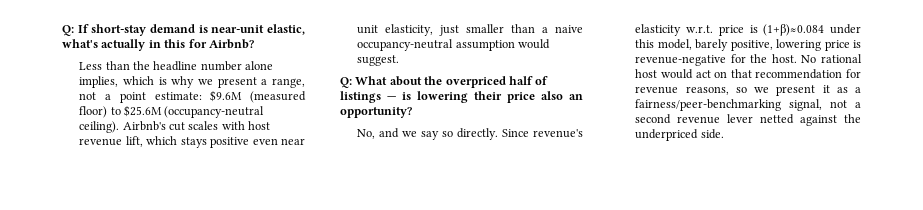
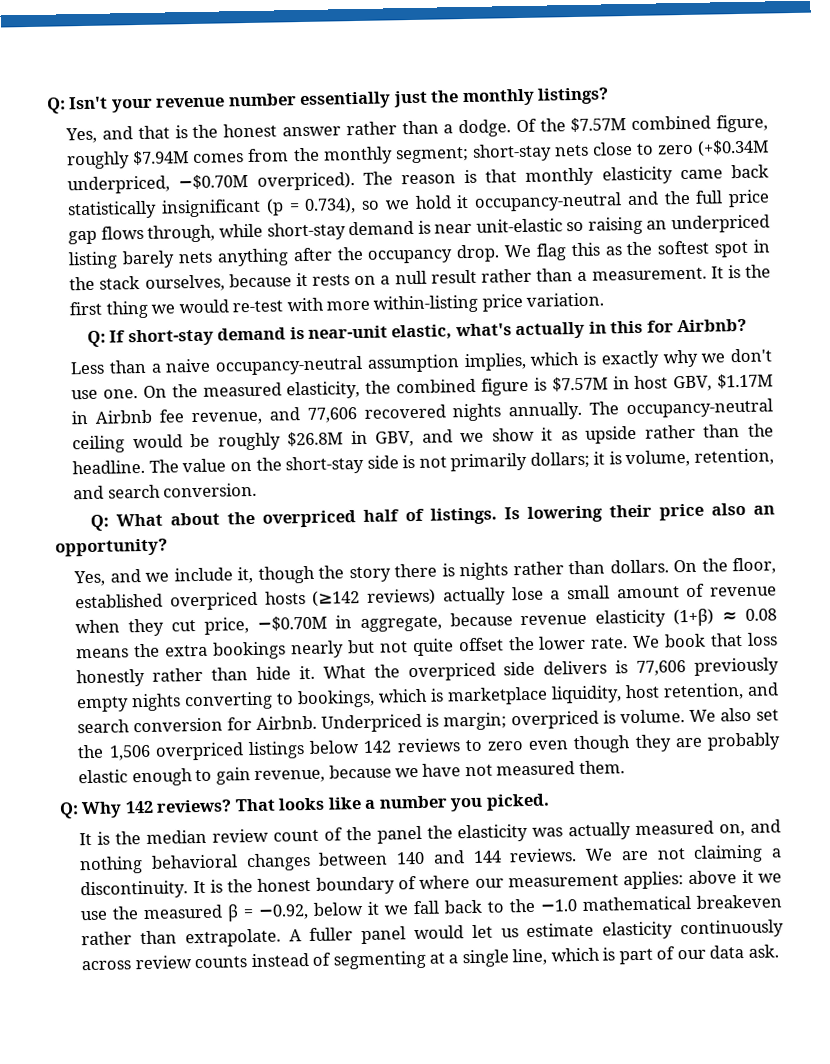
[62,25,74,36] Q: -> [46,87,610,114] [65,114,768,144] [66,139,769,170] [67,164,769,195] [67,189,771,220] [68,214,770,245] [68,239,771,270] [69,264,771,292] [69,292,605,319] [86,330,106,347] Q: Isn't your revenue number essentially just the monthly listings? // Yes, and that is the honest answer rather than a dodge. Of the $7.57M combined figure, roughly $7.94M comes from the monthly segment; short-stay nets close to zero (+$0.34M underpriced, −$0.70M overpriced). The reason is that monthly elasticity came back statistically insignificant (p = 0.734), so we hold it occupancy-neutral and the full price gap flows through, while short-stay demand is near unit-elastic so raising an underpriced listing barely nets anything after the occupancy drop. We flag this as the softest spot in the stack ourselves, because it rests on a null result rather than a measurement. It is the first thing we would re-test with more within-listing price variation. // Q:
[133,61,274,71] [79,76,306,88] [79,90,306,103] [79,105,265,118] [79,121,271,133] [79,136,305,148] [357,24,583,36] [357,39,551,51] [357,55,400,66] the headline number alone implies, which is why we present a range, not a point estimate: $9.6M (measured floor) to $25.6M (occupancy-neutral ceiling). Airbnb's cut scales with host revenue lift, which stays positive even near unit elasticity, just smaller than a naive occupancy-neutral assumption would suggest. -> [150,348,772,376] [71,373,773,400] [71,398,773,426] [72,423,774,454] [72,448,774,475] [73,482,258,500] a naive occupancy-neutral assumption implies, which is exactly why we don't use one. On the measured elasticity, the combined figure is $7.57M in host GBV, $1.17M in Airbnb fee revenue, and 77,606 recovered nights annually. The occupancy-neutral ceiling would be roughly $26.8M in GBV, and we show it as upside rather than the headline. The value on the short-stay side is not primarily dollars; it is volume, retention, and search conversion.
[340,91,411,103] listings — is -> [429,507,520,525] listings. Is
[357,128,583,140] [635,24,861,36] [635,39,861,51] [635,54,862,66] [635,69,861,79] [635,85,861,96] [635,99,861,111] [635,114,861,126] [635,129,724,141] No, and we say so directly. Since revenue's elasticity w.r.t. price is (1+β)≈0.084 under this model, barely positive, lowering price is revenue-negative for the host. No rational host would act on that recommendation for revenue reasons, so we present it as a fairness/peer-benchmarking signal, not a second revenue lever netted against the underpriced side. -> [73,557,776,587] [75,583,778,611] [75,608,778,637] [76,632,779,660] [76,657,780,688] [76,682,779,713] [77,707,779,734] [77,732,782,761] [78,760,625,787] [59,793,550,819] [79,819,782,846] [79,844,782,875] [80,869,782,900] [80,894,782,922] [81,919,784,948] [81,944,779,971] Yes, and we include it, though the story there is nights rather than dollars. On the floor, established overpriced hosts (≥142 reviews) actually lose a small amount of revenue when they cut price, −$0.70M in aggregate, because revenue elasticity (1+β) ≈ 0.08 means the extra bookings nearly but not quite offset the lower rate. We book that loss honestly rather than hide it. What the overpriced side delivers is 77,606 previously empty nights converting to bookings, which is marketplace liquidity, host retention, and search conversion for Airbnb. Underpriced is margin; overpriced is volume. We also set the 1,506 overpriced listings below 142 reviews to zero even though they are probably elastic enough to gain revenue, because we have not measured them. // Q: Why 142 reviews? That looks like a number you picked. // It is the median review count of the panel the elasticity was actually measured on, and nothing behavioral changes between 140 and 144 reviews. We are not claiming a discontinuity. It is the honest boundary of where our measurement applies: above it we use the measured β = −0.92, below it we fall back to the −1.0 mathematical breakeven rather than extrapolate. A fuller panel would let us estimate elasticity continuously across review counts instead of segmenting at a single line, which is part of our data ask.

